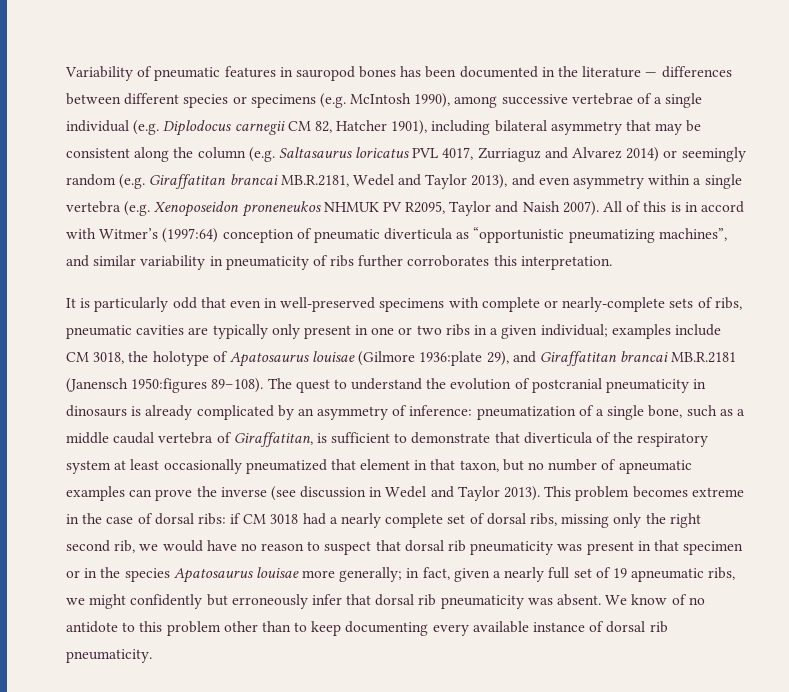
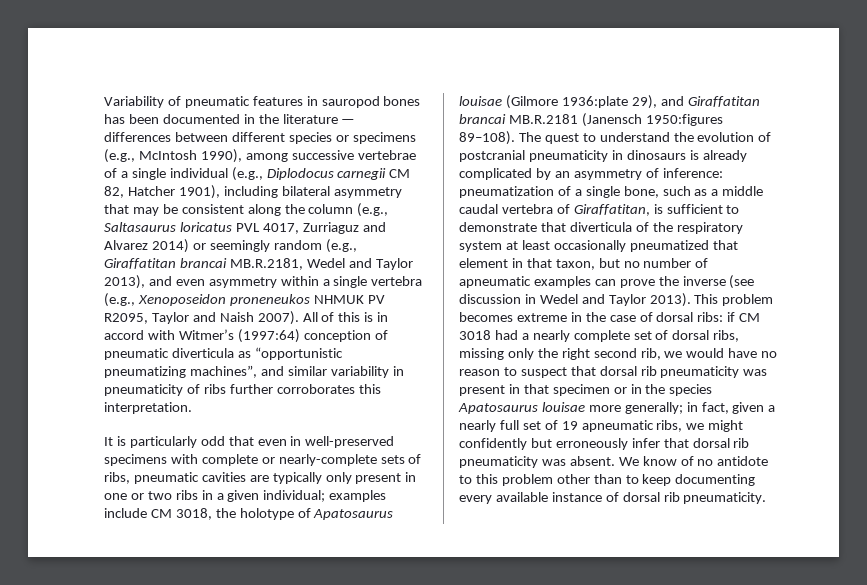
[319,93,346,108] (e.g. -> [104,149,135,163] (e.g.,
[133,120,160,135] (e.g. -> [231,167,263,181] (e.g.,
[248,147,275,162] (e.g. -> [357,203,389,217] (e.g.,
[119,174,146,189] (e.g. -> [325,239,357,253] (e.g.,
[124,201,151,216] (e.g. -> [104,293,135,307] (e.g.,

